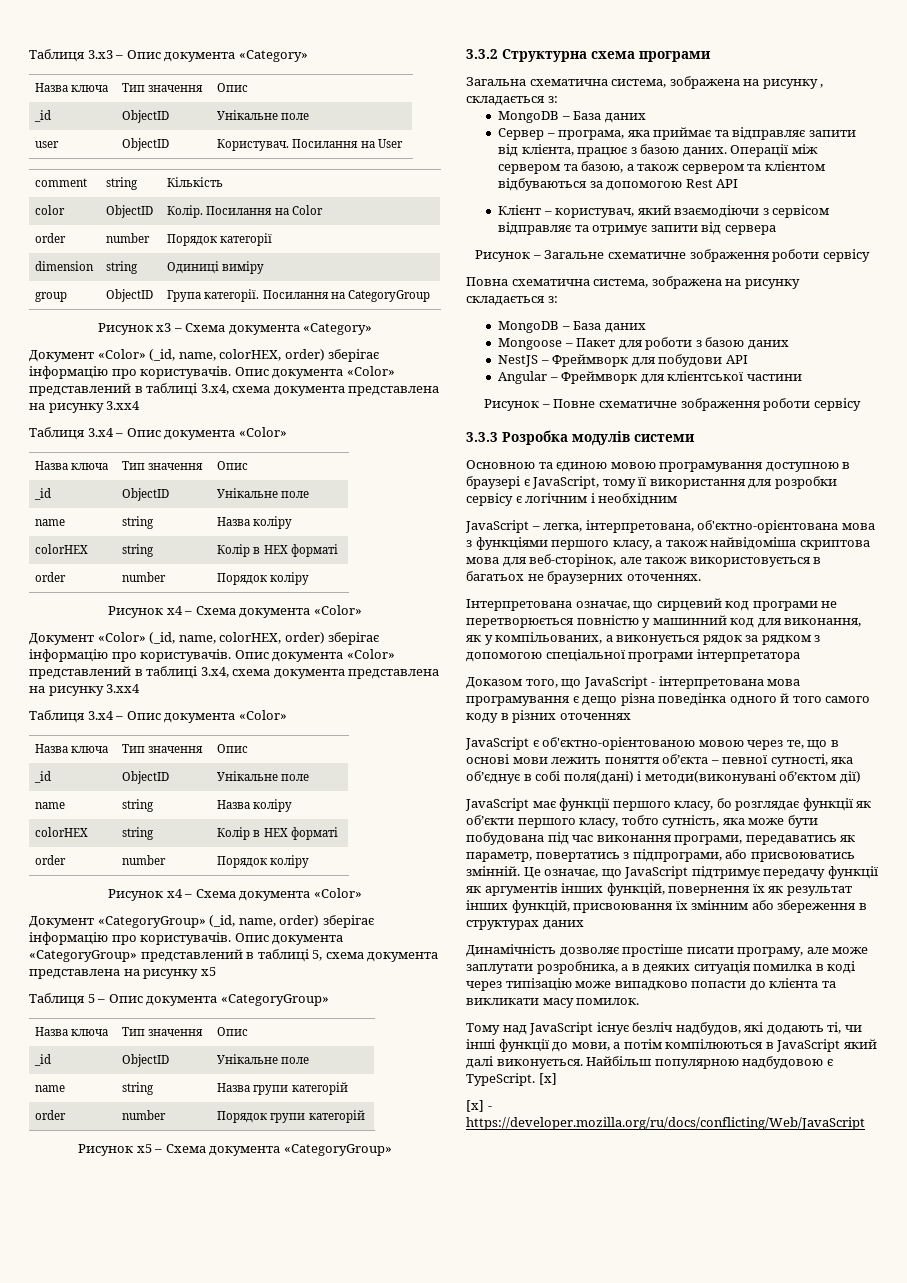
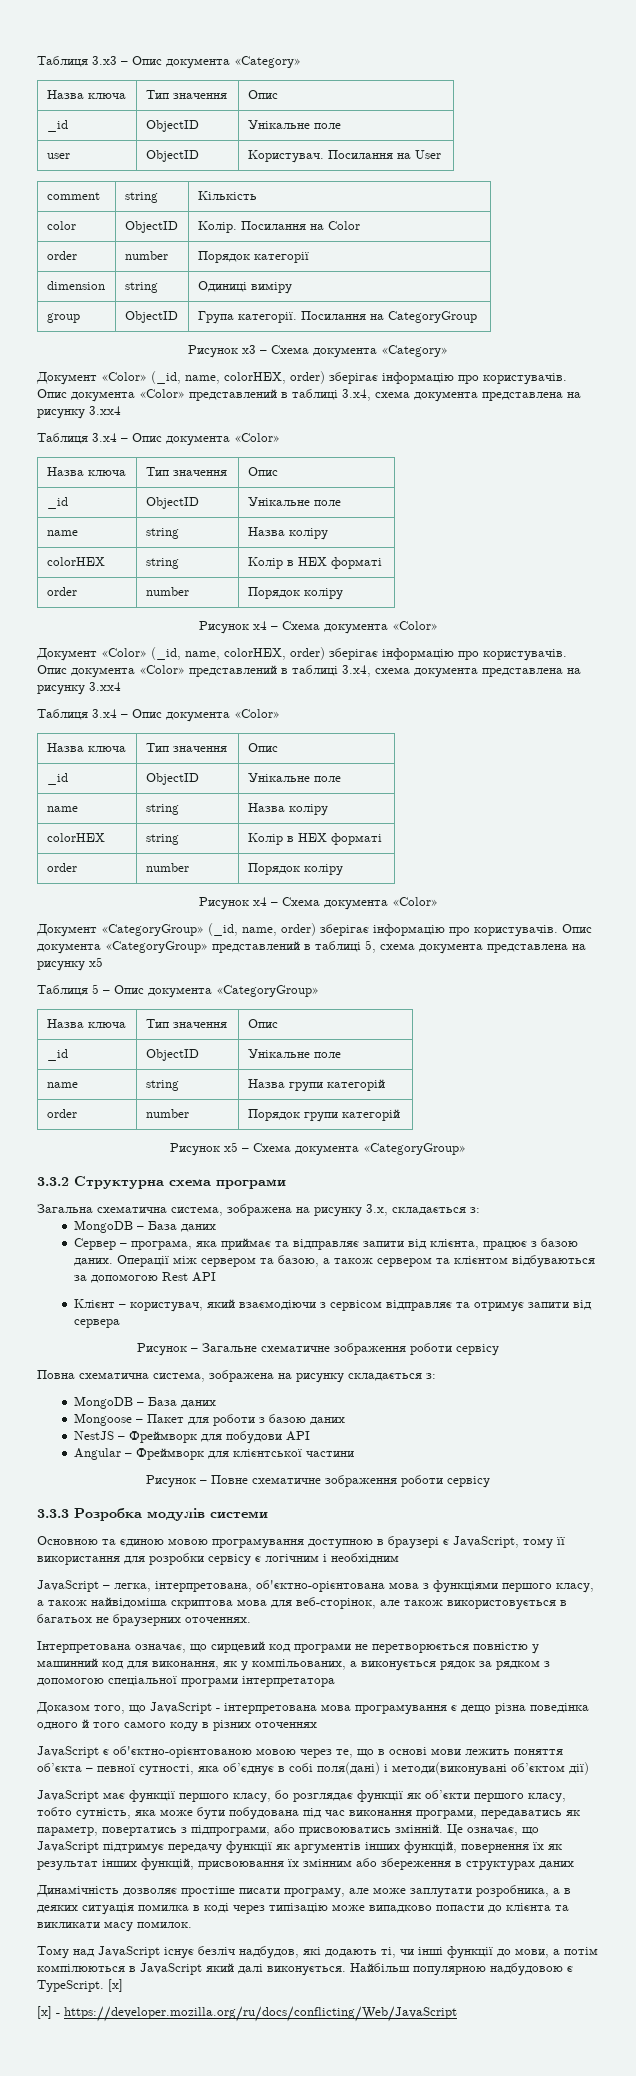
[820,84,824,88] , -> [366,1204,388,1216] 3.x,

